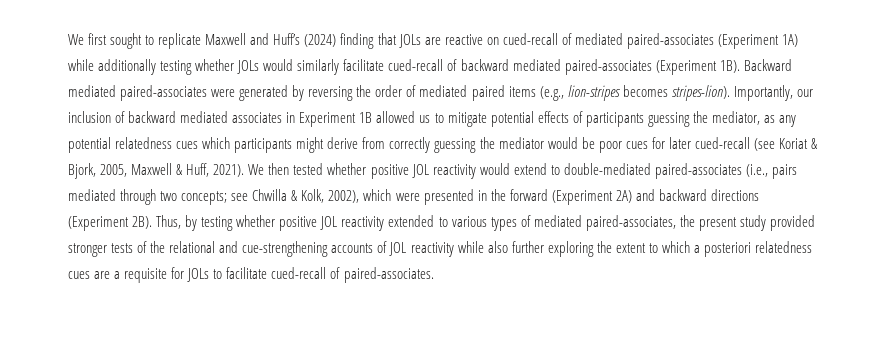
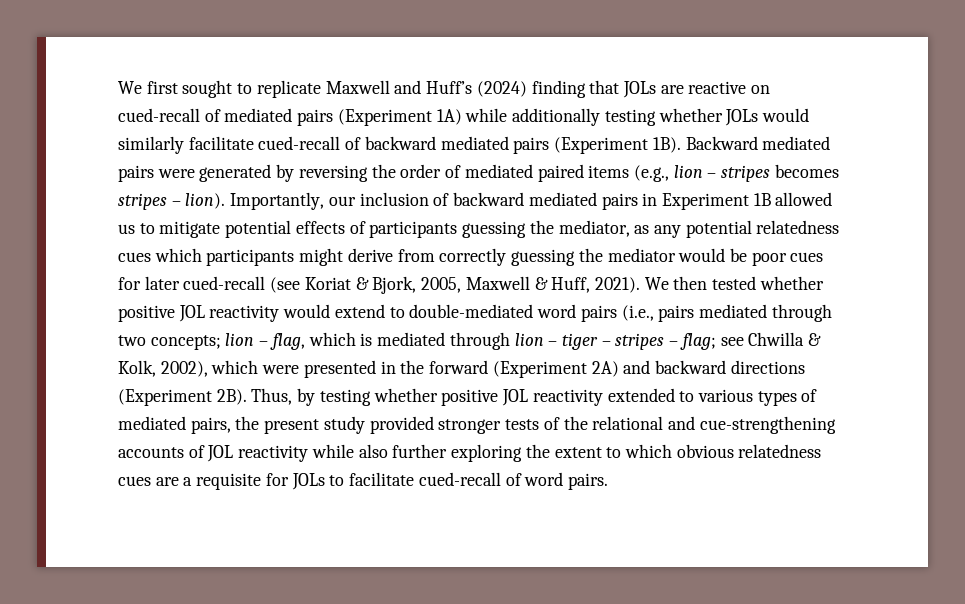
[626,33,714,49] paired-associates -> [297,109,334,126] pairs
[564,59,652,75] paired-associates -> [513,137,550,154] pairs
[120,85,208,101] paired-associates -> [118,165,154,182] pairs
[567,85,730,101] lion-stripes becomes stripes-lion). -> [673,164,839,182] [118,193,226,210] lion – stripes becomes stripes – lion).
[232,112,283,123] associates -> [601,193,638,210] pairs
[654,163,742,179] paired-associates -> [537,304,617,322] word pairs
(228, 198) none -> [225,332,716,350] lion – flag, which is mediated through lion – tiger – stripes – flag;
[585,215,676,231] paired-associates, -> [190,417,231,434] pairs,
[693,242,751,257] a posteriori -> [676,444,734,458] obvious
[343,267,434,283] paired-associates. -> [524,472,608,490] word pairs.

